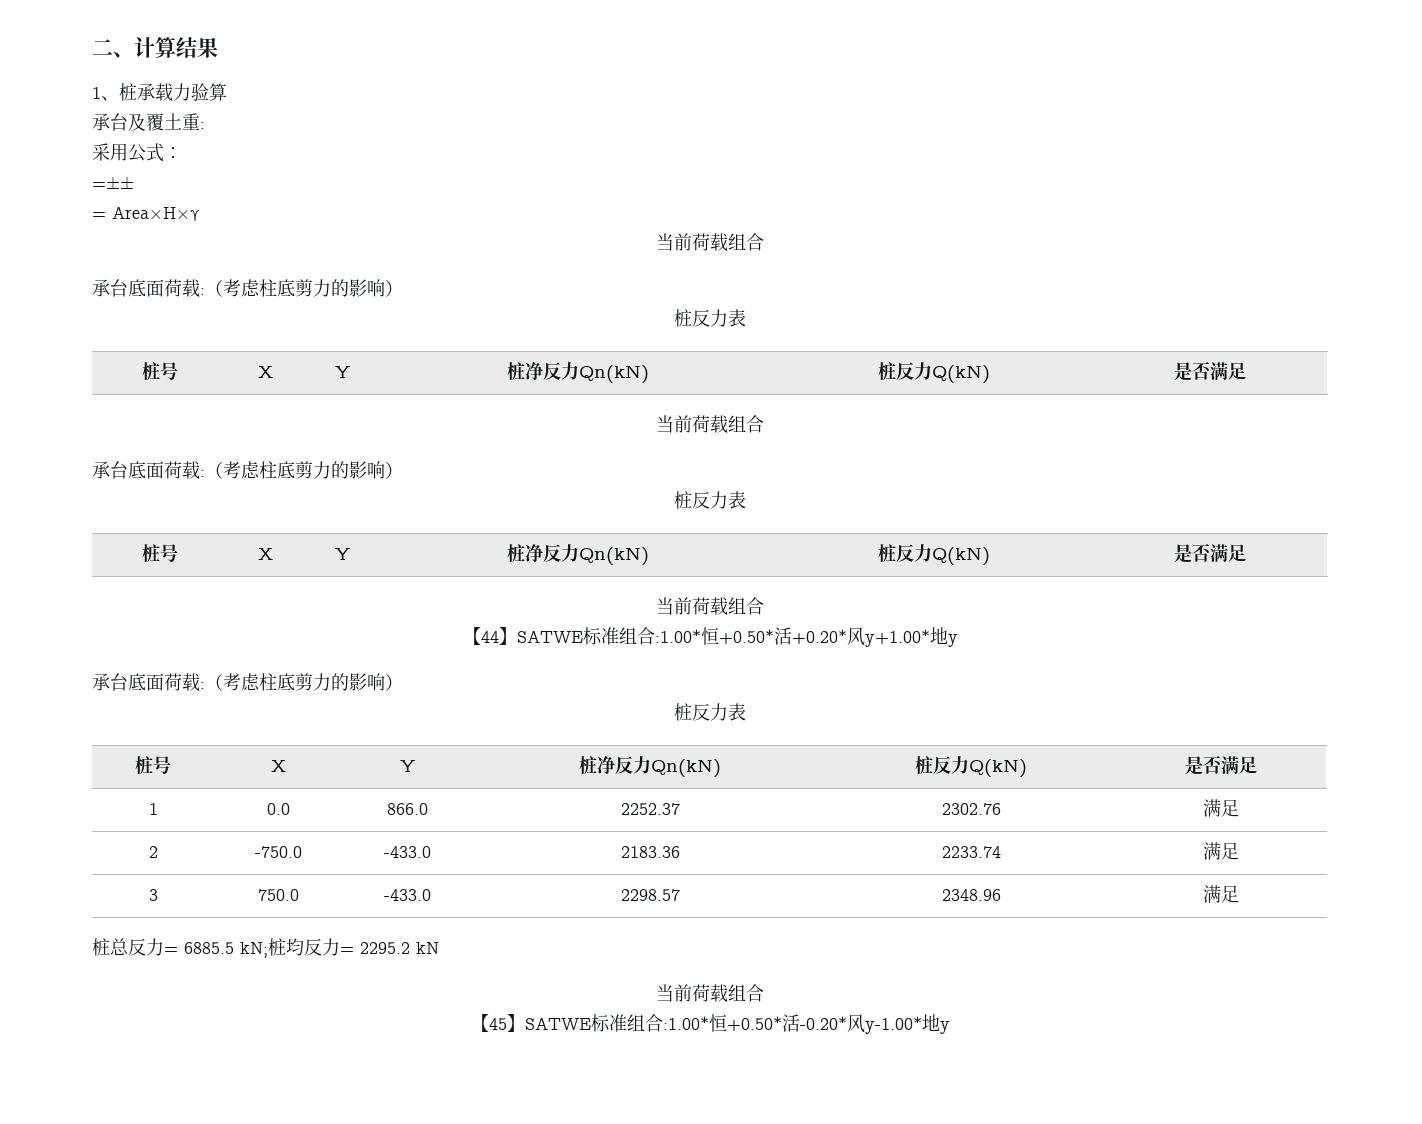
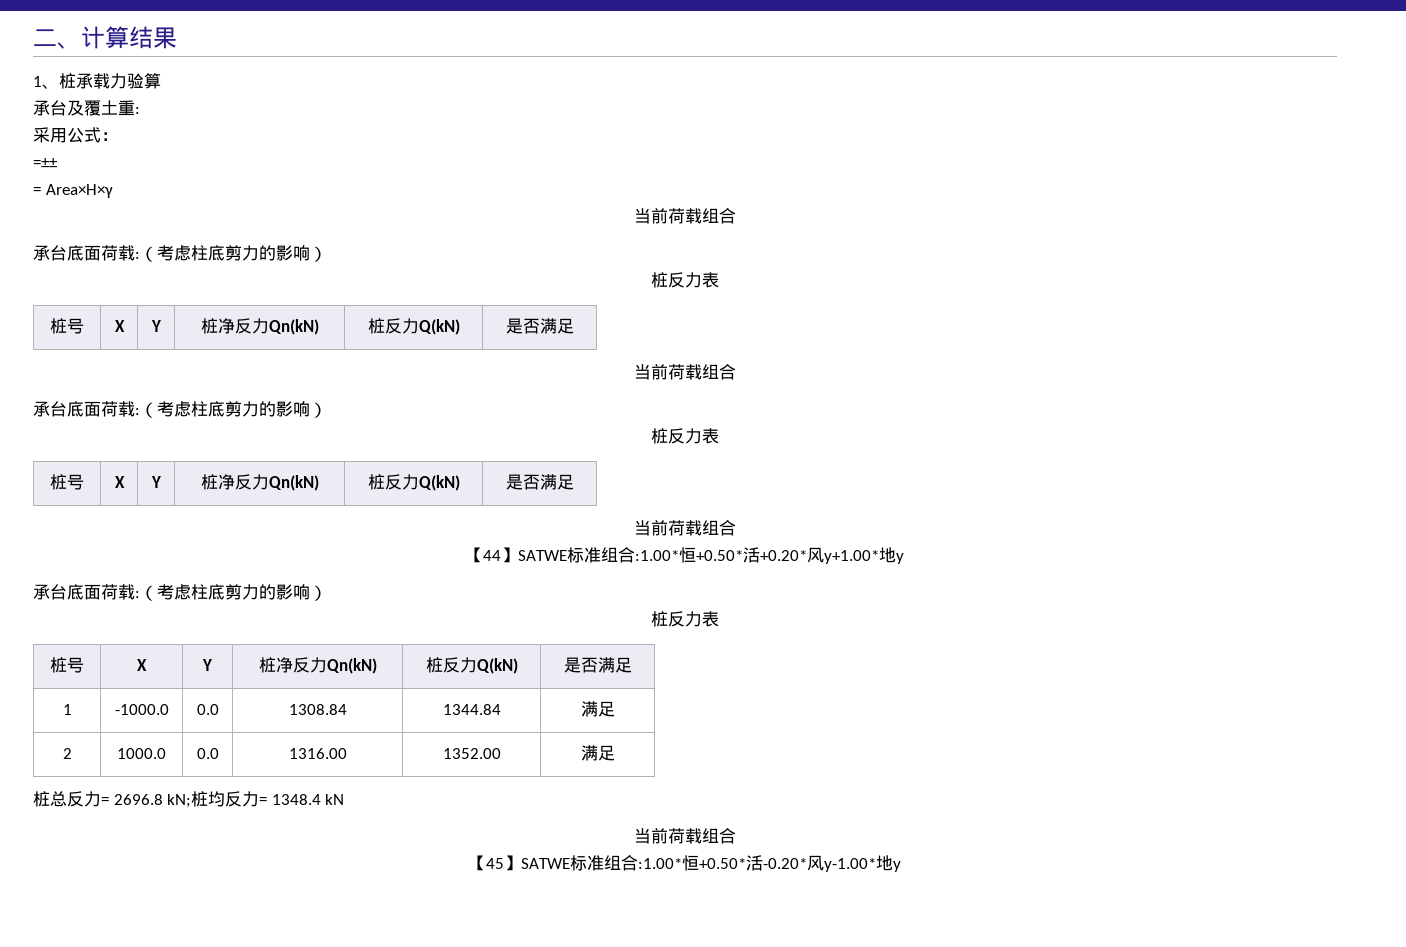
[266,803,290,815] [387,803,428,815] [620,803,680,815] [941,803,1001,815] | 0.0 | 866.0 | 2252.37 | 2302.76 -> [114,704,169,715] [196,704,219,715] [288,704,347,715] [442,704,501,715] | -1000.0 | 0.0 | 1308.84 | 1344.84
[254,846,302,858] [384,846,431,858] [620,846,680,858] [941,846,1001,858] [1202,842,1239,860] [148,889,158,901] [257,889,299,901] [384,889,431,901] [620,889,680,901] [941,889,1001,901] -750.0 | -433.0 | 2183.36 | 2233.74 | 满足 // 3 | 750.0 | -433.0 | 2298.57 | 2348.96 -> [117,748,166,759] [196,748,219,759] [288,748,347,759] [442,748,501,759] 1000.0 | 0.0 | 1316.00 | 1352.00
[184,942,234,954] 6885.5 -> [113,794,163,805] 2696.8
[360,942,410,954] 2295.2 -> [271,794,321,805] 1348.4

